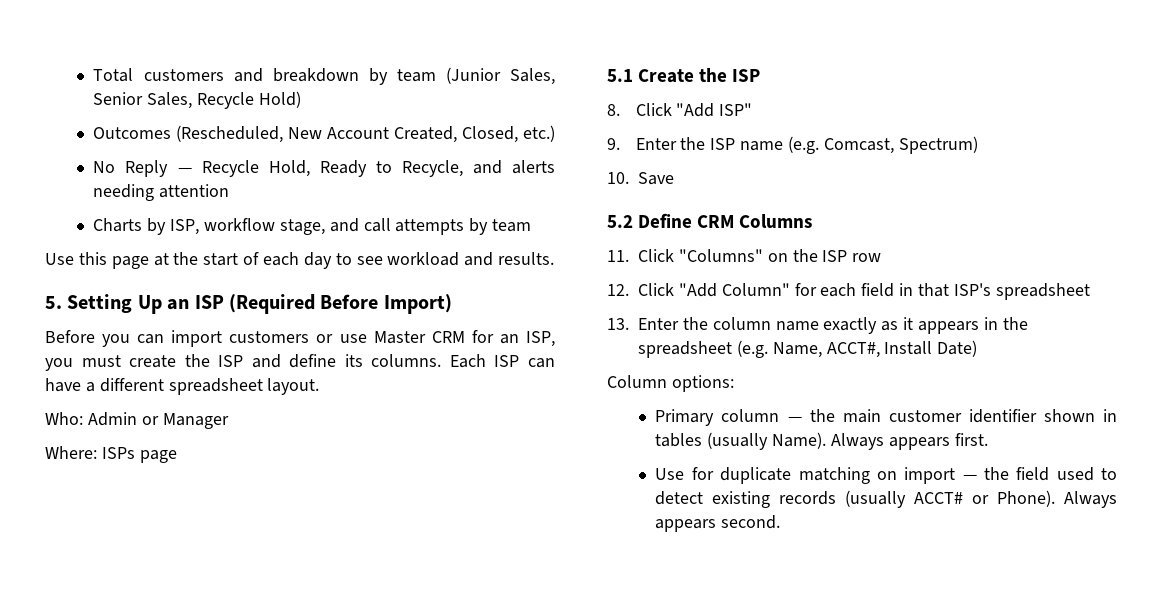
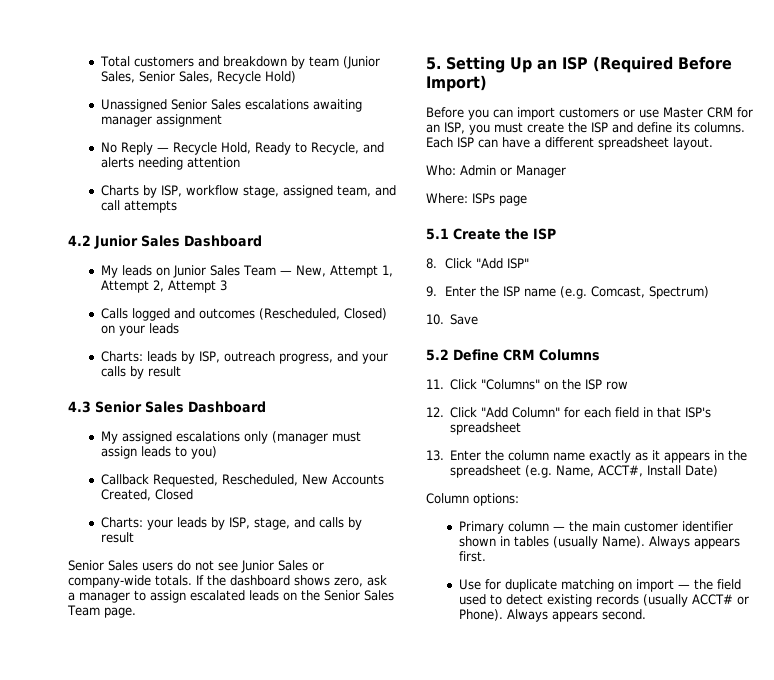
[93,125,555,143] Outcomes (Rescheduled, New Account Created, Closed, etc.) -> [100,99,362,112] [100,114,222,127] Unassigned Senior Sales escalations awaiting manager assignment
(325, 227) none -> [282,185,371,198] assigned team,
[469,218,532,235] [45,252,555,269] by team // Use this page at the start of each day to see workload and results. -> [68,235,262,249] [100,265,393,278] [100,280,227,293] [100,308,387,321] [100,323,179,336] [100,351,388,364] [100,366,181,379] [68,401,266,413] [100,431,361,444] [100,446,217,459] [100,474,384,487] [100,489,193,501] [100,517,362,530] [100,532,134,543] [68,560,324,573] [68,575,387,588] [68,590,394,603] [67,605,136,618] // 4.2 Junior Sales Dashboard // My leads on Junior Sales Team — New, Attempt 1, Attempt 2, Attempt 3 // Calls logged and outcomes (Rescheduled, Closed) on your leads // Charts: leads by ISP, outreach progress, and your calls by result // 4.3 Senior Sales Dashboard // My assigned escalations only (manager must assign leads to you) // Callback Requested, Rescheduled, New Accounts Created, Closed // Charts: your leads by ISP, stage, and calls by result // Senior Sales users do not see Junior Sales or company-wide totals. If the dashboard shows zero, ask a manager to assign escalated leads on the Senior Sales Team page.

